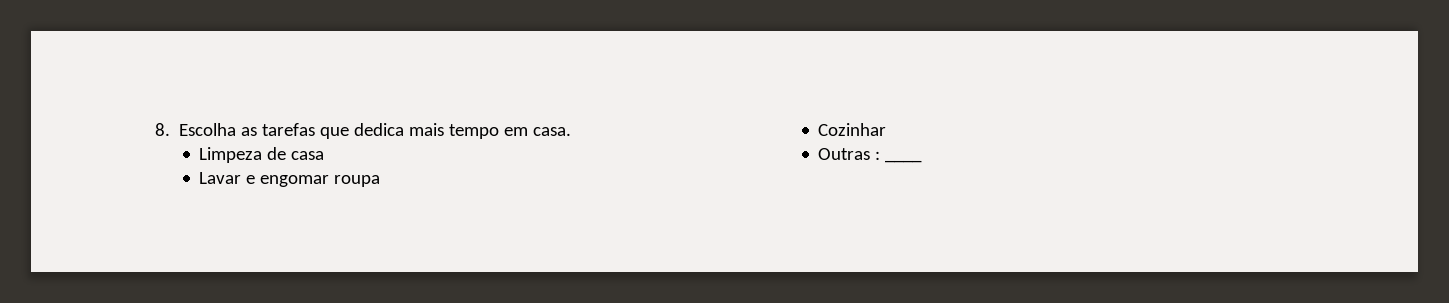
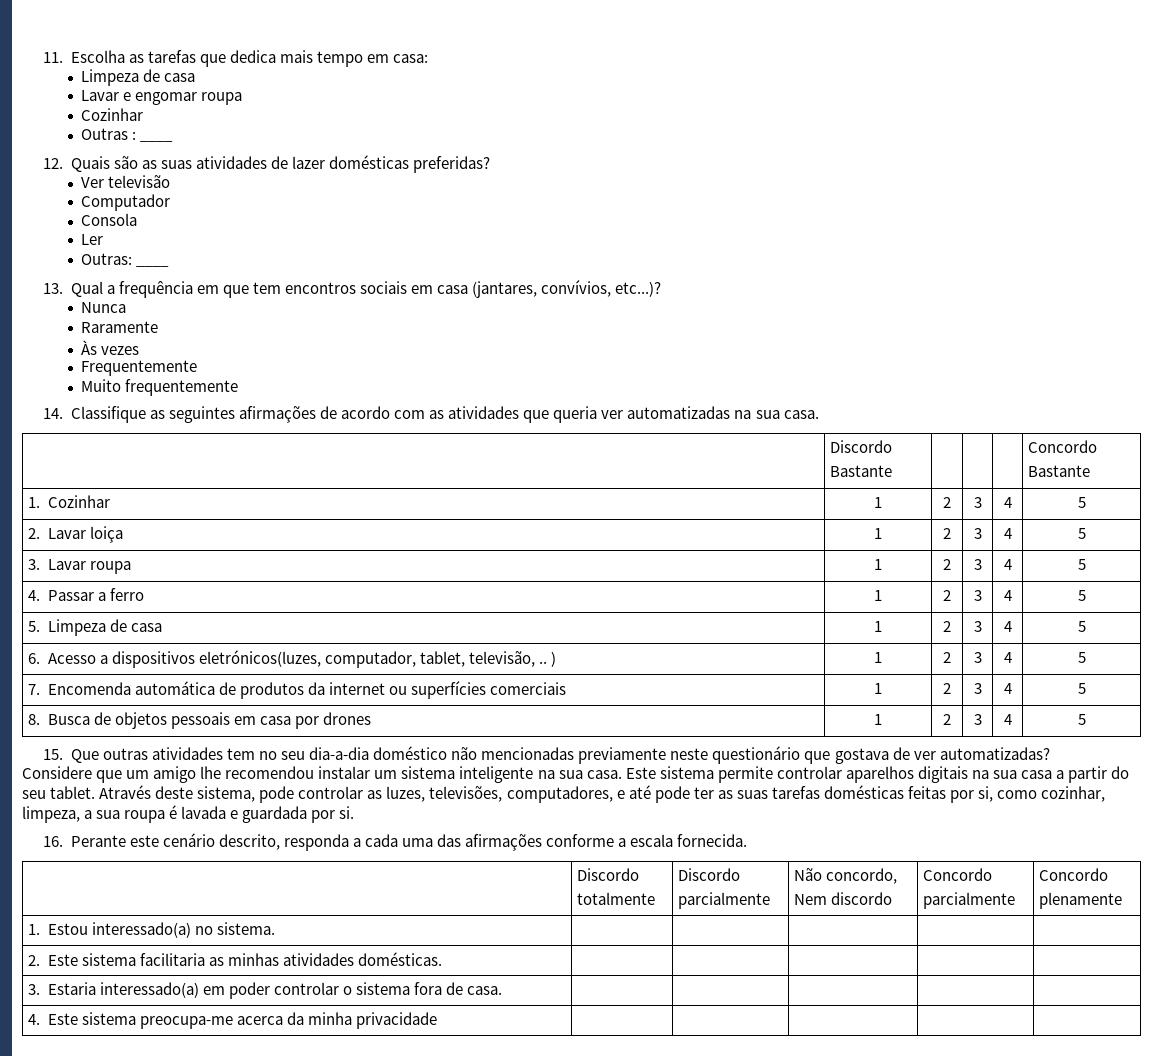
[154,123,170,136] 8. -> [43,52,64,63] 11.
[532,127,571,136] casa. -> [393,54,429,63] casa:
(923, 161) none -> [43,155,491,173] [81,175,171,188] [81,194,171,211] [81,213,138,226] [81,234,104,245] [81,253,133,265] [136,265,170,267] [43,280,662,298] [81,302,127,313] [81,321,159,333] [81,340,140,355] [81,360,198,376] [81,379,239,396] [43,406,819,423] [830,440,893,453] [830,465,893,477] [1028,440,1098,453] [1028,465,1091,477] [28,495,110,508] [874,497,882,508] [943,497,951,508] [973,497,982,508] [1003,497,1012,508] [1077,497,1086,508] [28,526,123,543] [874,528,882,539] [943,528,951,539] [973,528,982,539] [1003,528,1012,539] [1077,528,1086,539] [28,559,131,574] [874,559,882,570] [943,559,951,570] [973,559,982,570] [1003,559,1012,570] [1077,559,1086,570] [28,588,144,601] [874,590,882,601] [943,590,951,601] [973,590,982,601] [1003,590,1012,601] [1077,590,1086,601] [28,619,162,636] [874,621,882,632] [943,621,951,632] [973,621,982,632] [1003,621,1012,632] [1077,621,1086,632] [28,650,556,668] [874,652,882,663] [943,652,951,663] [973,652,982,663] [1003,652,1012,663] [1077,652,1086,663] [28,681,566,699] [874,683,882,694] [943,683,951,694] [973,683,982,694] [1003,683,1012,694] [1077,683,1086,694] [28,712,371,729] [874,714,882,725] [943,714,951,725] [973,714,982,725] [1003,714,1012,725] [1077,714,1086,725] [43,746,1050,764] [22,766,1130,783] [22,785,1106,803] [22,805,355,823] [43,833,748,851] [577,868,640,881] [577,892,656,905] [678,868,741,881] [678,892,771,909] [794,868,898,884] [794,892,893,905] [923,868,993,881] [923,892,1016,909] [1039,868,1109,881] [1039,892,1123,909] [28,922,275,938] [28,952,442,966] [28,982,502,999] [28,1012,437,1029] // 12. Quais são as suas atividades de lazer domésticas preferidas? // Ver televisão // Computador // Consola // Ler // Outras: ____ // 13. Qual a frequência em que tem encontros sociais em casa (jantares, convívios, etc...)? // Nunca // Raramente // Às vezes // Frequentemente // Muito frequentemente // 14. Classifique as seguintes afirmações de acordo com as atividades que queria ver automatizadas na sua casa. // | Discordo // Bastante | | | | Concordo // Bastante // 1. Cozinhar | 1 | 2 | 3 | 4 | 5 // 2. Lavar loiça | 1 | 2 | 3 | 4 | 5 // 3. Lavar roupa | 1 | 2 | 3 | 4 | 5 // 4. Passar a ferro | 1 | 2 | 3 | 4 | 5 // 5. Limpeza de casa | 1 | 2 | 3 | 4 | 5 // 6. Acesso a dispositivos eletrónicos(luzes, computador, tablet, televisão, .. ) | 1 | 2 | 3 | 4 | 5 // 7. Encomenda automática de produtos da internet ou superfícies comerciais | 1 | 2 | 3 | 4 | 5 // 8. Busca de objetos pessoais em casa por drones | 1 | 2 | 3 | 4 | 5 // 15. Que outras atividades tem no seu dia-a-dia doméstico não mencionadas previamente neste questionário que gostava de ver automatizadas? // Considere que um amigo lhe recomendou instalar um sistema inteligente na sua casa. Este sistema permite controlar aparelhos digitais na sua casa a partir do seu tablet. Através deste sistema, pode controlar as luzes, televisões, computadores, e até pode ter as suas tarefas domésticas feitas por si, como cozinhar, limpeza, a sua roupa é lavada e guardada por si. // 16. Perante este cenário descrito, responda a cada uma das afirmações conforme a escala fornecida. // | Discordo // totalmente | Discordo // parcialmente | Não concordo, // Nem discordo | Concordo // parcialmente | Concordo // plenamente // 1. Estou interessado(a) no sistema. | | | | | // 2. Este sistema facilitaria as minhas atividades domésticas. | | | | | // 3. Estaria interessado(a) em poder controlar o sistema fora de casa. | | | | | // 4. Este sistema preocupa-me acerca da minha privacidade | | | | |

